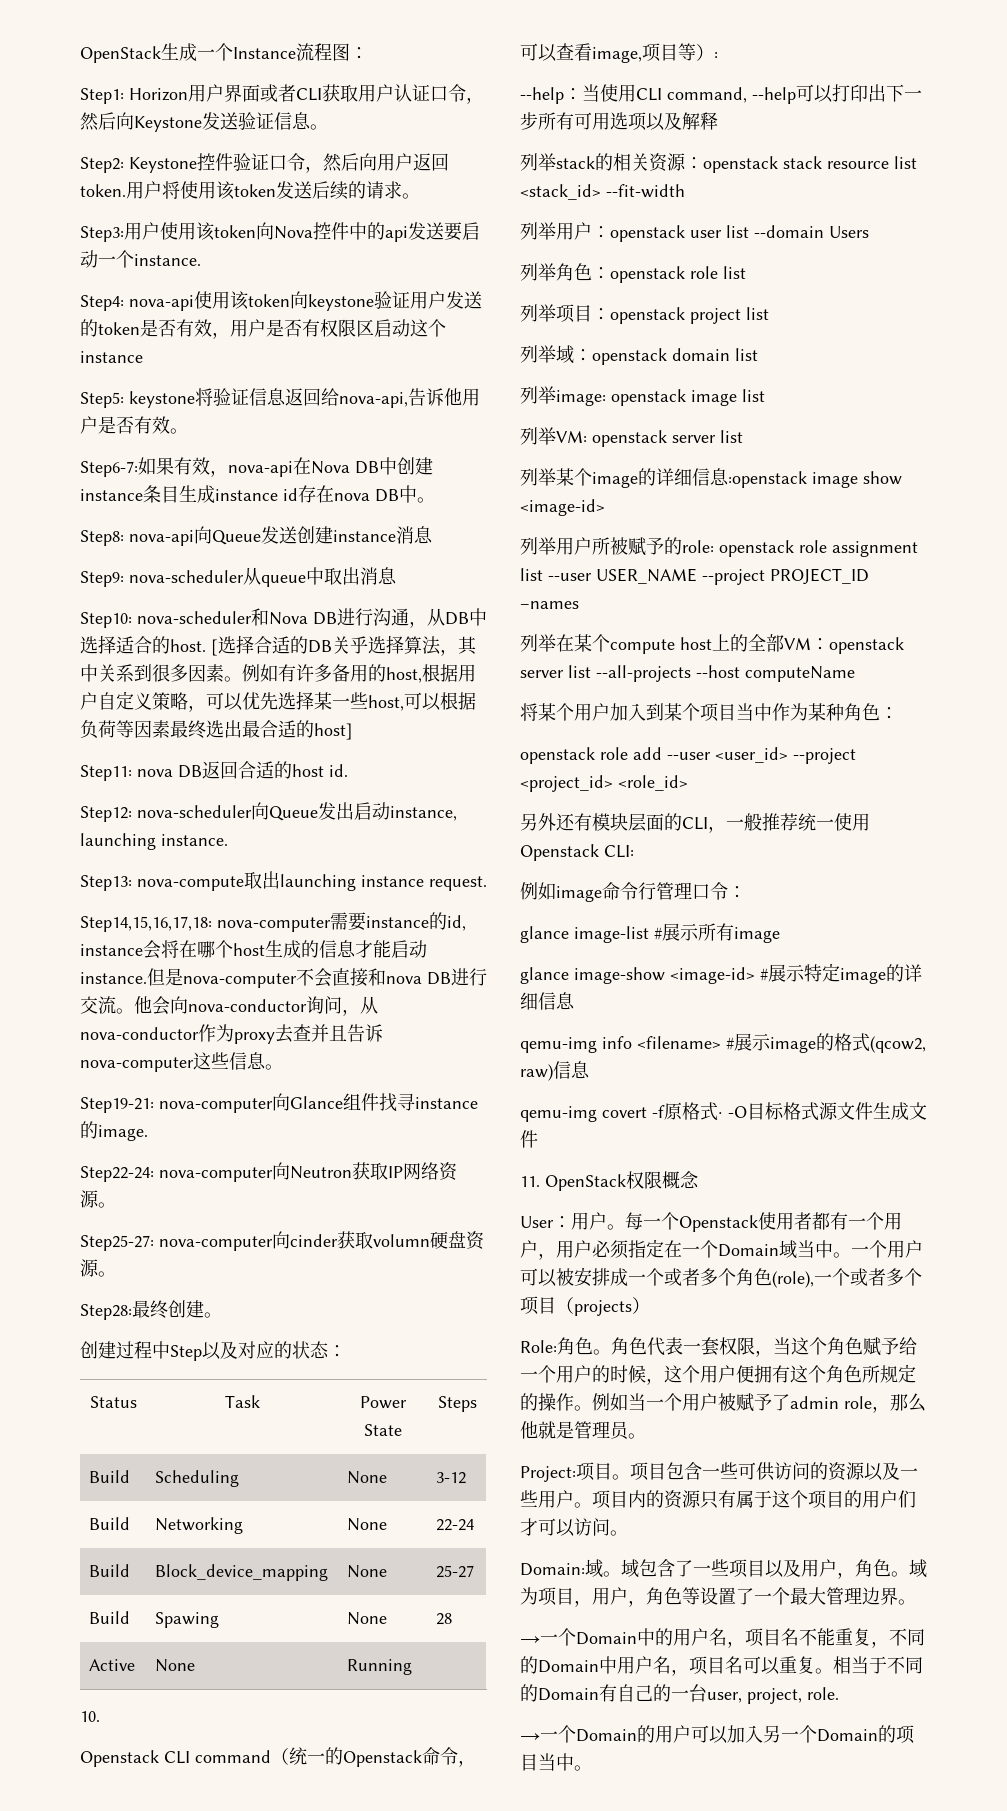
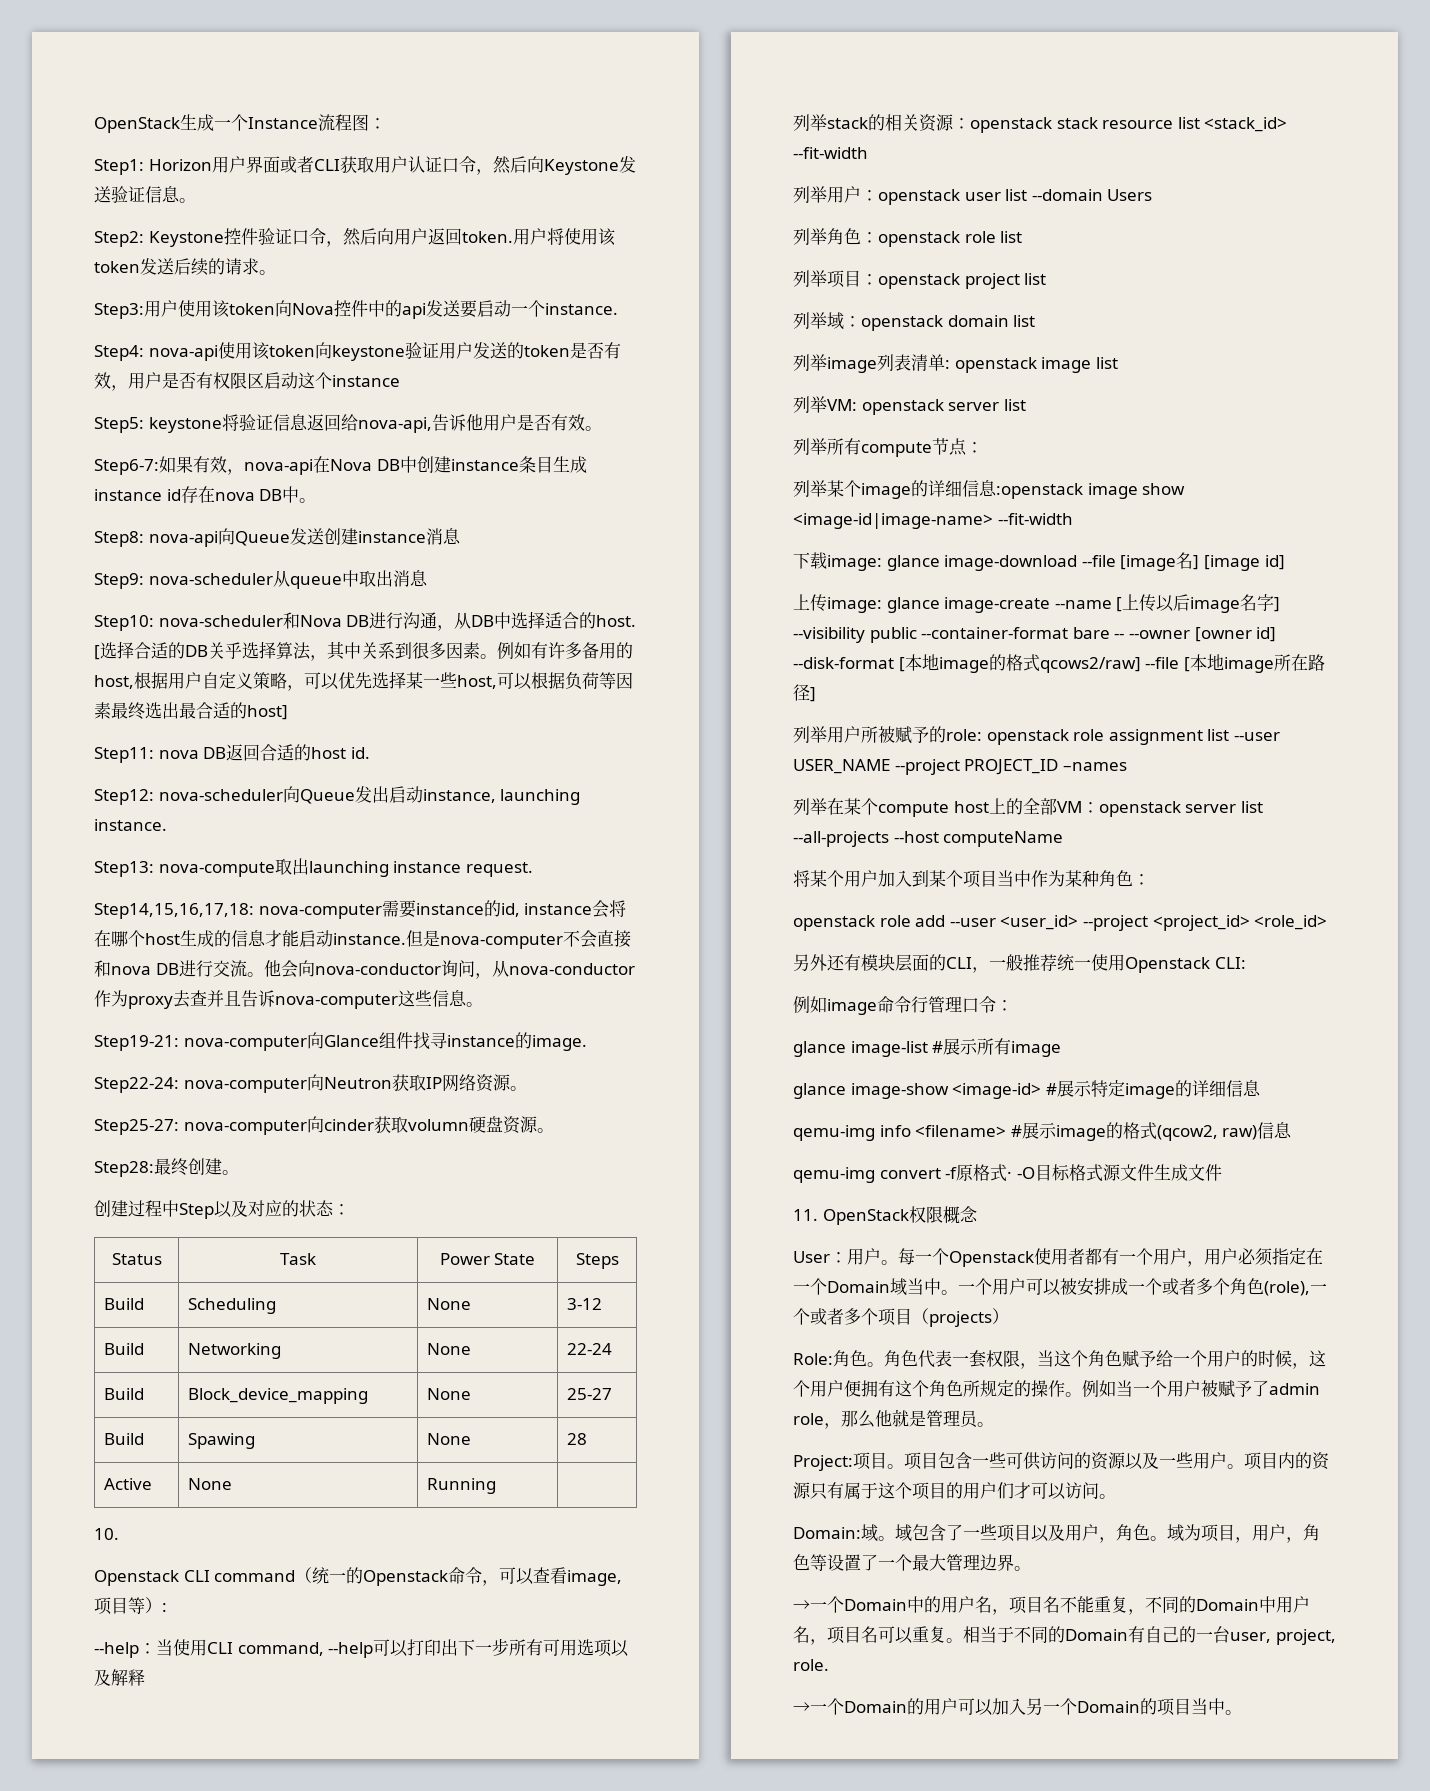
[556,390,606,406] image: -> [827,354,950,373] image列表清单:
(743, 436) none -> [793,438,983,457] // 列举所有compute节点：
[520,499,605,516] <image-id> -> [793,513,1073,529] [793,552,1285,571] [793,594,1281,613] [793,627,1277,643] [793,654,1325,673] [793,684,816,702] <image-id|image-name> --fit-width // 下载image: glance image-download --file [image名] [image id] // 上传image: glance image-create --name [上传以后image名字] --visibility public --container-format bare -- --owner [owner id] --disk-format [本地image的格式qcows2/raw] --file [本地image所在路径]
[602,1107,647,1118] covert -> [879,1168,941,1179] convert

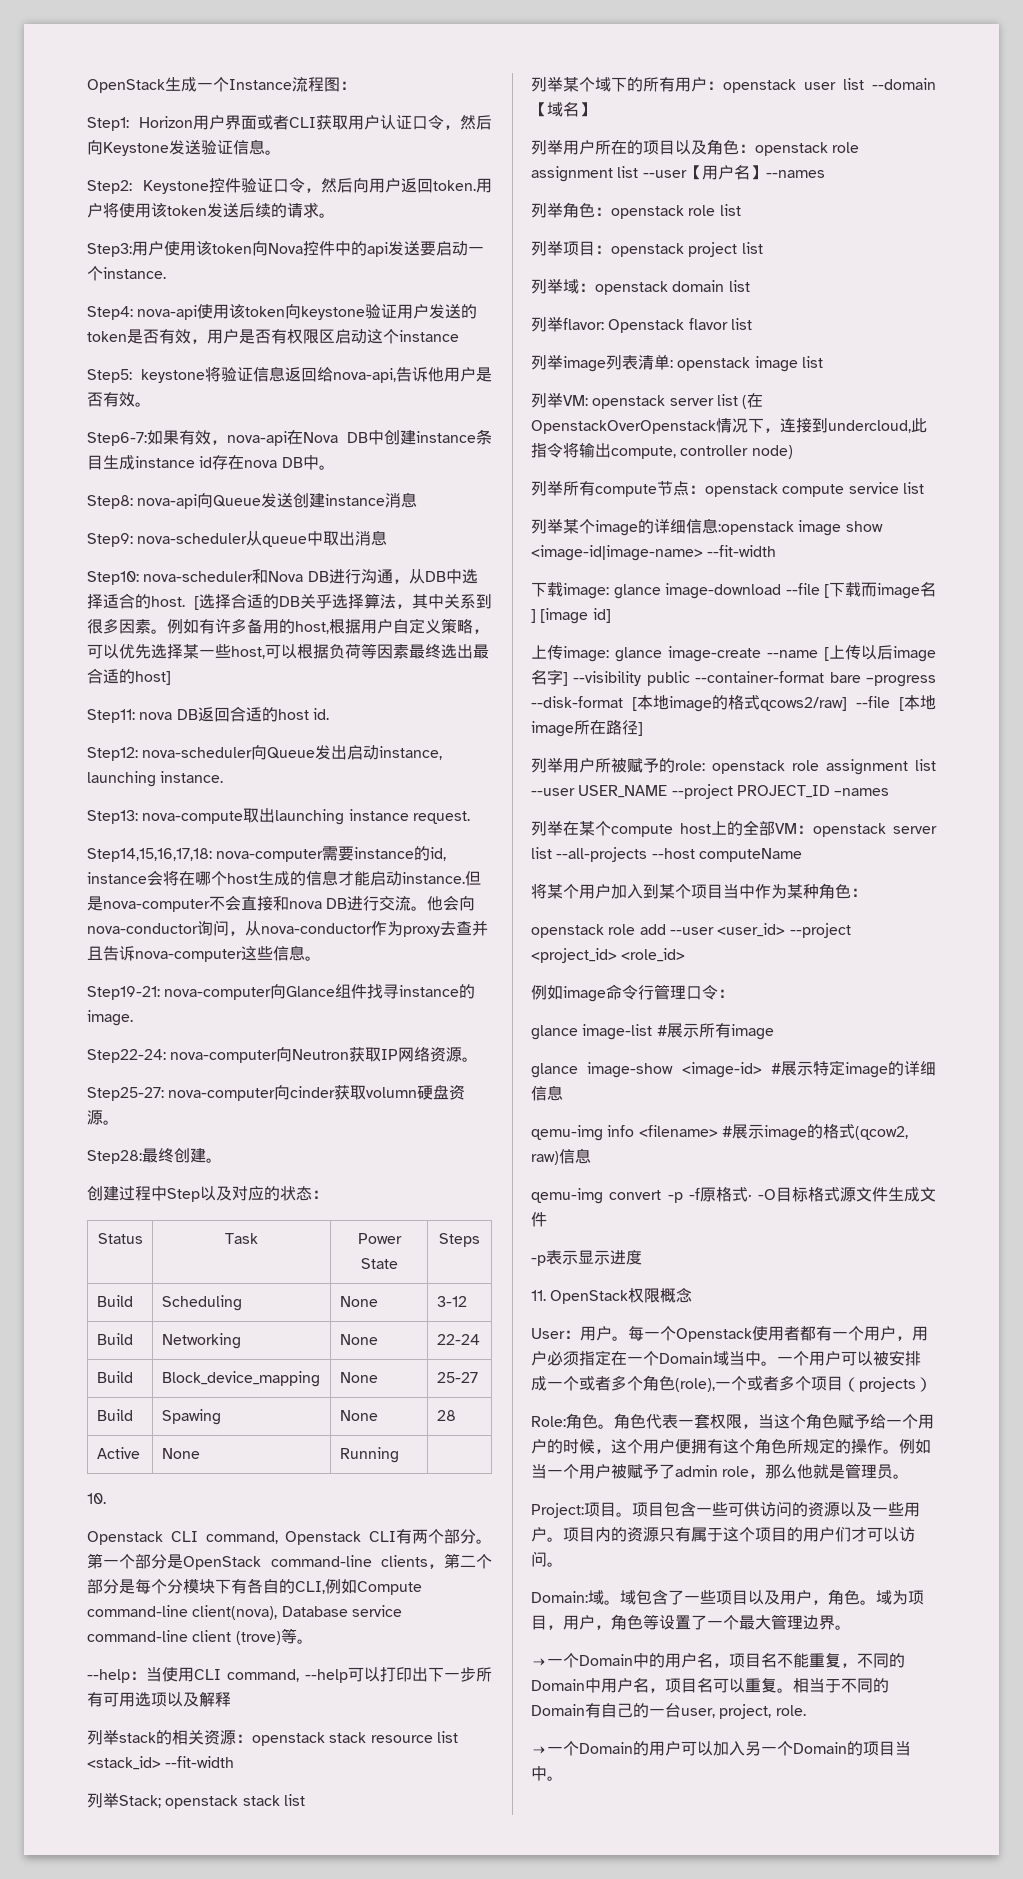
[214,1567,623,1586] [94,1597,167,1615] command（统一的Openstack命令，可以查看image,项目等）: -> [205,1529,492,1545] [87,1553,492,1570] [87,1578,422,1595] [87,1605,402,1620] [87,1628,313,1645] command, Openstack CLI有两个部分。第一个部分是OpenStack command-line clients，第二个部分是每个分模块下有各自的CLI,例如Compute command-line client(nova), Database service command-line client (trove)等。
(827, 194) none -> [119,1794,305,1809] [531,77,675,92] Stack; openstack stack list // 列举某个域下的所有
[1107,189,1153,201] Users -> [531,102,595,117] [531,139,860,156] [531,165,825,182] 【域名】 // 列举用户所在的项目以及角色：openstack role assignment list --user【用户名】--names
(1036, 321) none -> [531,317,752,333] // 列举flavor: Openstack flavor list
(1026, 405) none -> [742,393,764,409] [531,418,927,434] [531,442,793,459] (在OpenstackOverOpenstack情况下，连接到undercloud,此指令将输出compute, controller node)
(983, 447) none -> [705,482,924,497] openstack compute service list
[1120,555,1177,571] [image -> [824,582,920,599] [下载而image
[1114,627,1277,642] -- --owner [owner id] -> [866,675,937,687] –progress
[793,954,1246,973] // 另外还有模块层面的CLI，一般推荐统一使用Openstack CLI: -> (686, 955) none
(941, 1173) none -> [667,1192,683,1203] -p
(1222, 1172) none -> [531,1250,642,1266] // -p表示显示进度

